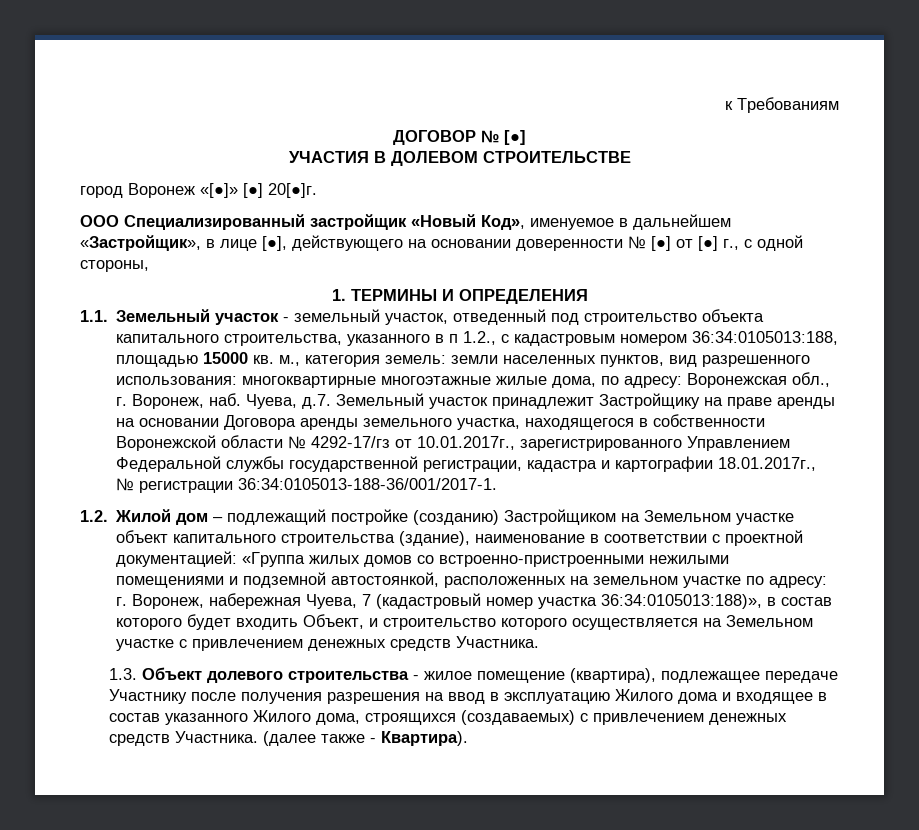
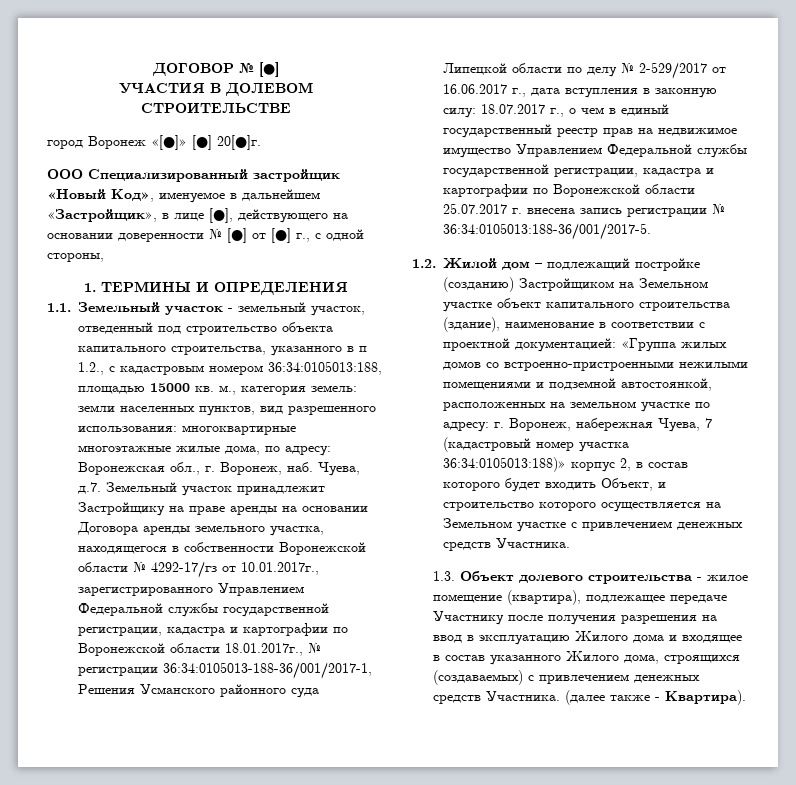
[725,97,839,113] к Требованиям // -> (151, 69) none
[718,457,817,471] [116,478,498,493] 18.01.2017г., № регистрации 36:34:0105013-188-36/001/2017-1. -> [333,627,348,633] [78,642,321,656] [78,662,372,679] [78,684,319,698] [443,62,726,79] [443,84,717,98] [443,104,669,118] [443,124,737,138] [443,144,747,158] [443,164,714,178] [443,184,695,197] [443,203,725,217] [443,223,651,240] по Воронежской области 18.01.2017г., № регистрации 36:34:0105013-188-36/001/2017-1, Решения Усманского районного суда Липецкой области по делу № 2-529/2017 от 16.06.2017 г., дата вступления в законную силу: 18.07.2017 г., о чем в единый государственный реестр прав на недвижимое имущество Управлением Федеральной службы государственной регистрации, кадастра и картографии по Воронежской области 25.07.2017 г. внесена запись регистрации № 36:34:0105013:188-36/001/2017-5.
[601,594,763,609] 36:34:0105013:188)», -> [443,457,631,472] 36:34:0105013:188)» корпус 2,

